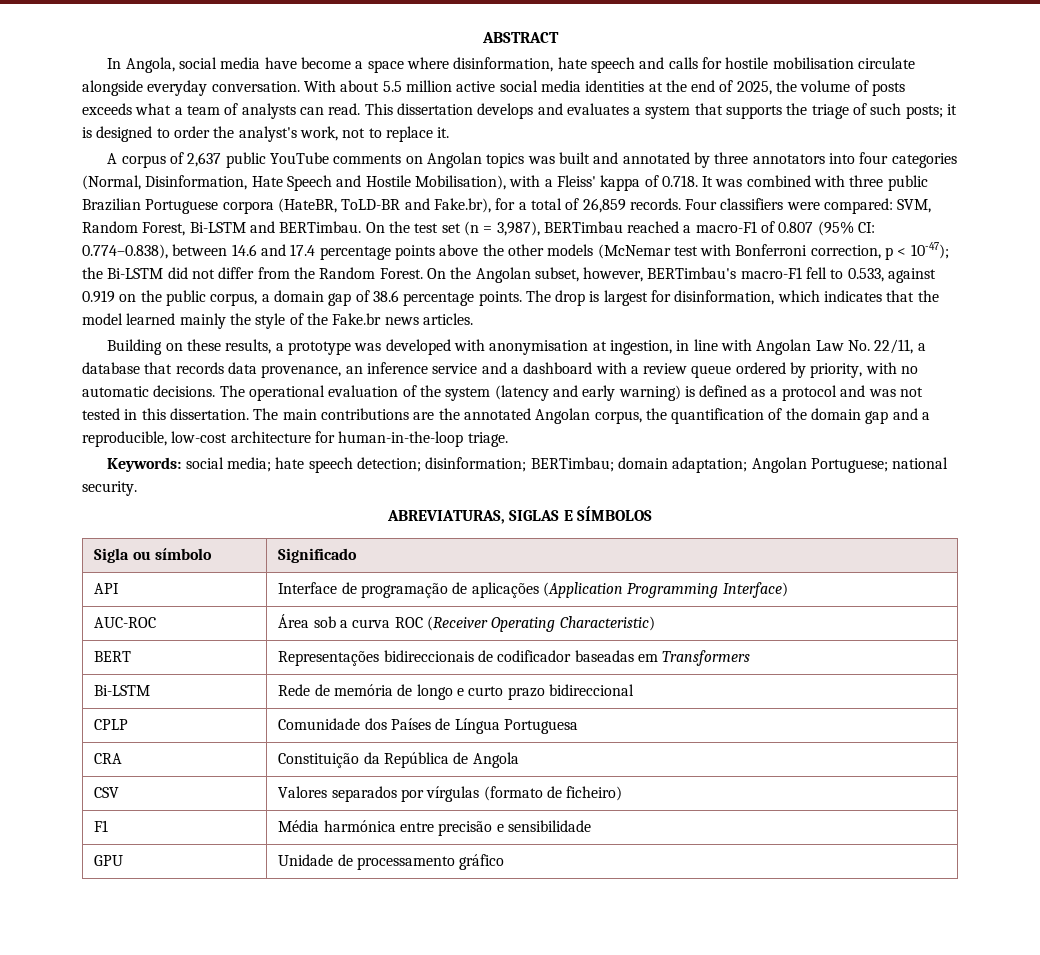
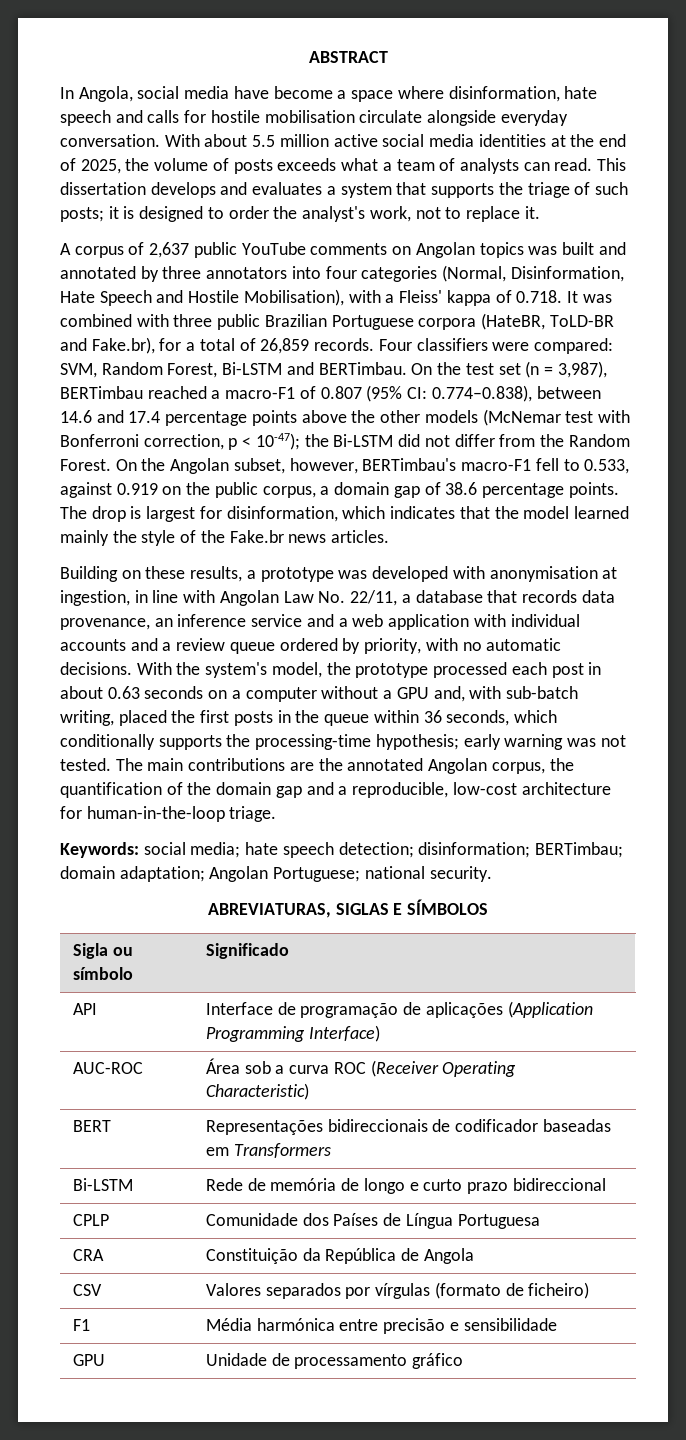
[523,362,627,374] dashboard with -> [352,614,580,630] [60,638,158,651] web application with individual accounts and
[219,385,924,401] [82,408,249,420] The operational evaluation of the system (latency and early warning) is defined as a protocol and was not tested in this dissertation. -> [136,662,602,678] [60,686,578,702] [60,710,557,726] [60,734,626,750] [60,758,111,771] With the system's model, the prototype processed each post in about 0.63 seconds on a computer without a GPU and, with sub-batch writing, placed the first posts in the queue within 36 seconds, which conditionally supports the processing-time hypothesis; early warning was not tested.

